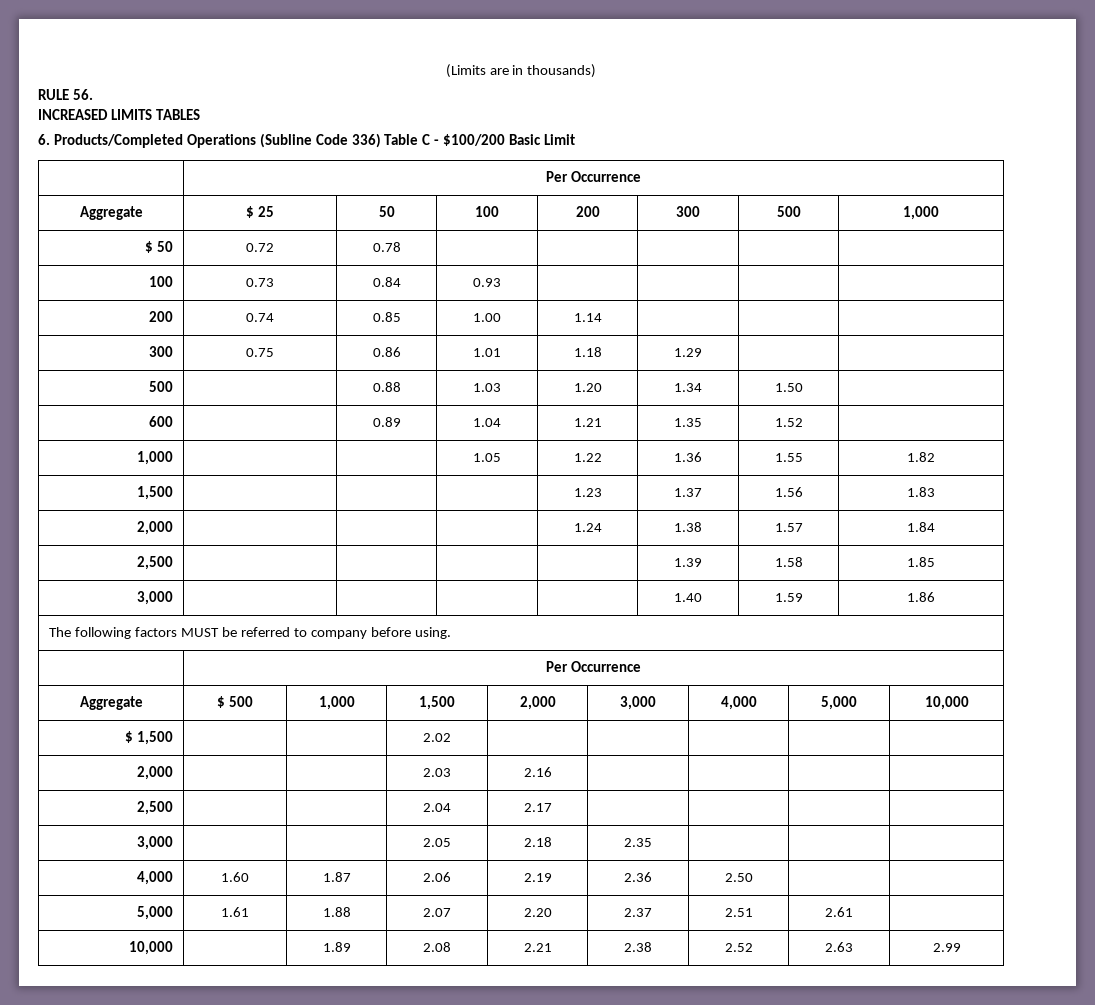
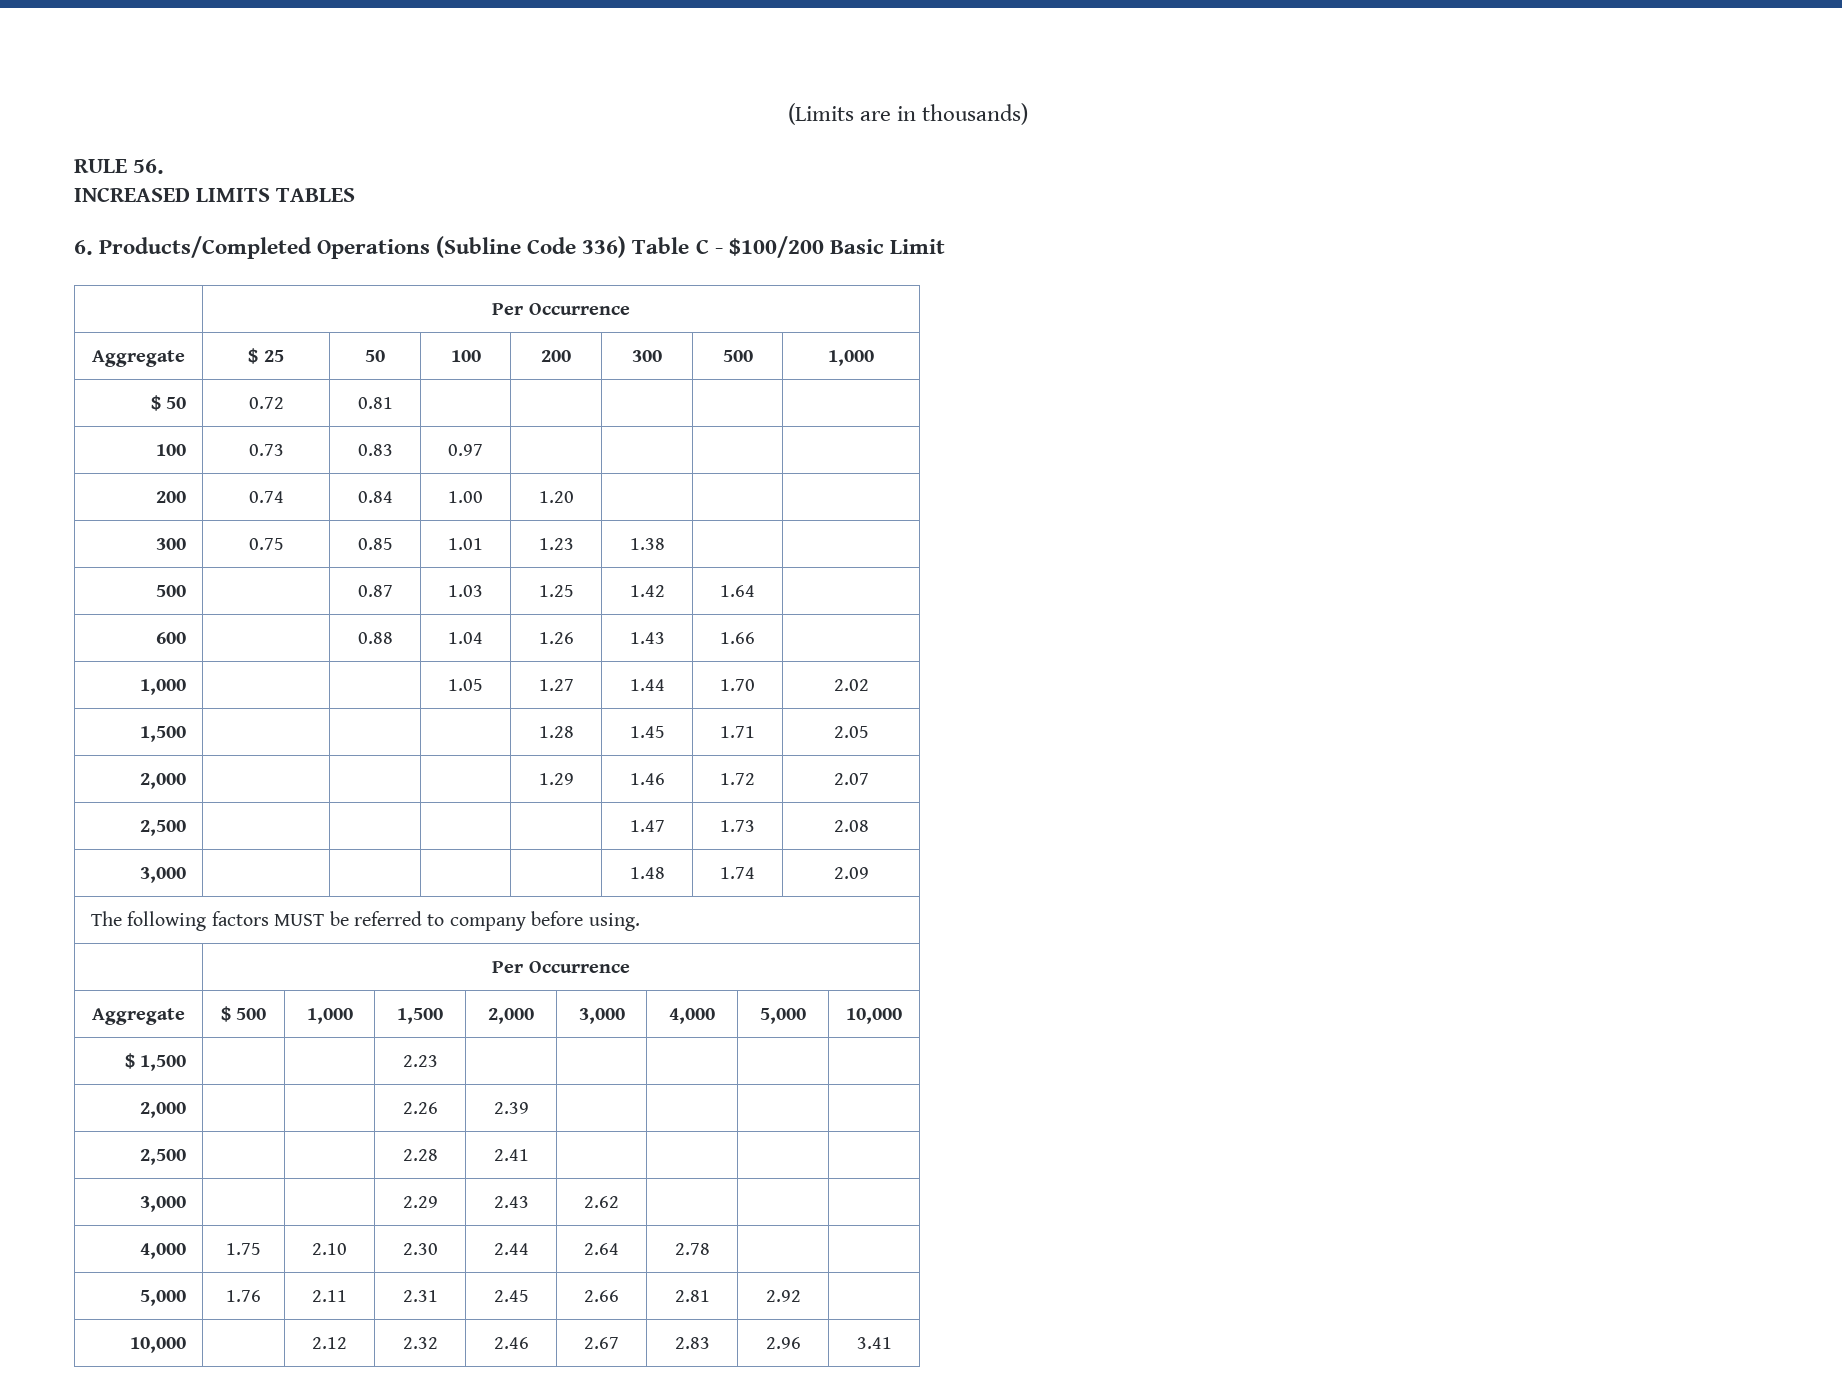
[372,242,401,252] 0.78 -> [357,397,393,409] 0.81
[372,277,401,287] [473,278,501,287] 0.84 | 0.93 -> [357,444,393,456] [448,444,483,456] 0.83 | 0.97
[372,312,401,322] 0.85 -> [357,491,393,503] 0.84
[573,313,602,322] 1.14 -> [538,491,574,503] 1.20
[372,347,401,357] 0.86 -> [357,538,393,550] 0.85
[573,347,602,357] [674,348,702,357] 1.18 | 1.29 -> [538,538,574,550] [629,538,665,550] 1.23 | 1.38
[372,382,401,392] 0.88 -> [357,585,393,597] 0.87
[573,383,602,392] [674,383,702,392] [774,383,803,392] 1.20 | 1.34 | 1.50 -> [538,585,574,597] [629,585,665,597] [720,585,755,597] 1.25 | 1.42 | 1.64
[372,417,401,427] 0.89 -> [357,632,393,644] 0.88
[573,418,602,427] [674,418,702,427] [774,418,803,427] 1.21 | 1.35 | 1.52 -> [538,632,574,644] [629,632,665,644] [720,632,755,644] 1.26 | 1.43 | 1.66
[573,453,602,462] [674,452,702,462] [774,453,803,462] [907,452,935,462] [136,486,173,500] [573,488,602,497] [674,488,702,497] [774,487,803,497] [907,487,935,497] [136,521,173,535] [573,523,602,532] [674,522,702,532] [774,523,803,532] [907,522,935,532] [136,556,173,570] [674,558,702,567] [774,557,803,567] [907,557,935,567] [136,591,173,605] [674,593,702,602] [774,593,803,602] [907,592,935,602] 1.22 | 1.36 | 1.55 | 1.82 // 1,500 | | | | 1.23 | 1.37 | 1.56 | 1.83 // 2,000 | | | | 1.24 | 1.38 | 1.57 | 1.84 // 2,500 | | | | | 1.39 | 1.58 | 1.85 // 3,000 | | | | | 1.40 | 1.59 | 1.86 -> [538,679,574,691] [629,679,665,691] [720,679,755,691] [833,679,869,691] [139,726,186,742] [538,726,574,738] [629,726,665,738] [720,726,755,738] [833,726,869,738] [139,773,186,789] [538,773,574,785] [629,773,665,785] [720,773,755,785] [833,773,869,785] [139,820,186,836] [629,820,665,832] [720,820,755,832] [833,820,869,832] [139,867,186,883] [629,867,665,879] [720,867,755,879] [833,867,869,879] 1.27 | 1.44 | 1.70 | 2.02 // 1,500 | | | | 1.28 | 1.45 | 1.71 | 2.05 // 2,000 | | | | 1.29 | 1.46 | 1.72 | 2.07 // 2,500 | | | | | 1.47 | 1.73 | 2.08 // 3,000 | | | | | 1.48 | 1.74 | 2.09
[423,733,451,742] [136,766,173,780] [423,768,451,777] [523,767,552,777] [136,801,173,815] [423,803,451,812] [523,803,552,812] [136,836,173,850] [423,838,451,847] [523,837,552,847] [624,838,652,847] [136,871,173,885] [221,872,250,882] [322,872,351,882] [423,872,451,882] [523,873,552,882] [624,872,652,882] [724,873,753,882] [136,906,173,920] [221,907,250,917] [322,907,351,917] [423,908,451,917] [523,908,552,917] [624,908,652,917] [724,908,753,917] [825,907,853,917] [128,941,173,955] [322,942,351,952] [423,942,451,952] [523,943,552,952] [624,942,652,952] [724,943,753,952] [825,942,853,952] [932,943,961,952] 2.02 | | | | | // 2,000 | | | 2.03 | 2.16 | | | | // 2,500 | | | 2.04 | 2.17 | | | | // 3,000 | | | 2.05 | 2.18 | 2.35 | | | // 4,000 | 1.60 | 1.87 | 2.06 | 2.19 | 2.36 | 2.50 | | // 5,000 | 1.61 | 1.88 | 2.07 | 2.20 | 2.37 | 2.51 | 2.61 | // 10,000 | | 1.89 | 2.08 | 2.21 | 2.38 | 2.52 | 2.63 | 2.99 -> [402,1055,438,1067] [139,1102,186,1118] [402,1102,438,1114] [493,1102,529,1114] [139,1149,186,1165] [402,1149,438,1161] [493,1149,529,1161] [139,1196,186,1212] [402,1196,438,1208] [493,1196,529,1208] [584,1196,619,1208] [139,1243,186,1259] [226,1243,261,1255] [312,1243,347,1255] [402,1243,438,1255] [493,1243,529,1255] [584,1243,619,1255] [674,1243,710,1255] [139,1290,186,1306] [226,1290,261,1302] [312,1290,347,1302] [402,1290,438,1302] [493,1290,529,1302] [584,1290,619,1302] [674,1290,710,1302] [765,1290,801,1302] [129,1337,186,1353] [312,1337,347,1349] [402,1337,438,1349] [493,1337,529,1349] [584,1337,619,1349] [674,1337,710,1349] [765,1337,801,1349] [856,1337,892,1349] 2.23 | | | | | // 2,000 | | | 2.26 | 2.39 | | | | // 2,500 | | | 2.28 | 2.41 | | | | // 3,000 | | | 2.29 | 2.43 | 2.62 | | | // 4,000 | 1.75 | 2.10 | 2.30 | 2.44 | 2.64 | 2.78 | | // 5,000 | 1.76 | 2.11 | 2.31 | 2.45 | 2.66 | 2.81 | 2.92 | // 10,000 | | 2.12 | 2.32 | 2.46 | 2.67 | 2.83 | 2.96 | 3.41

